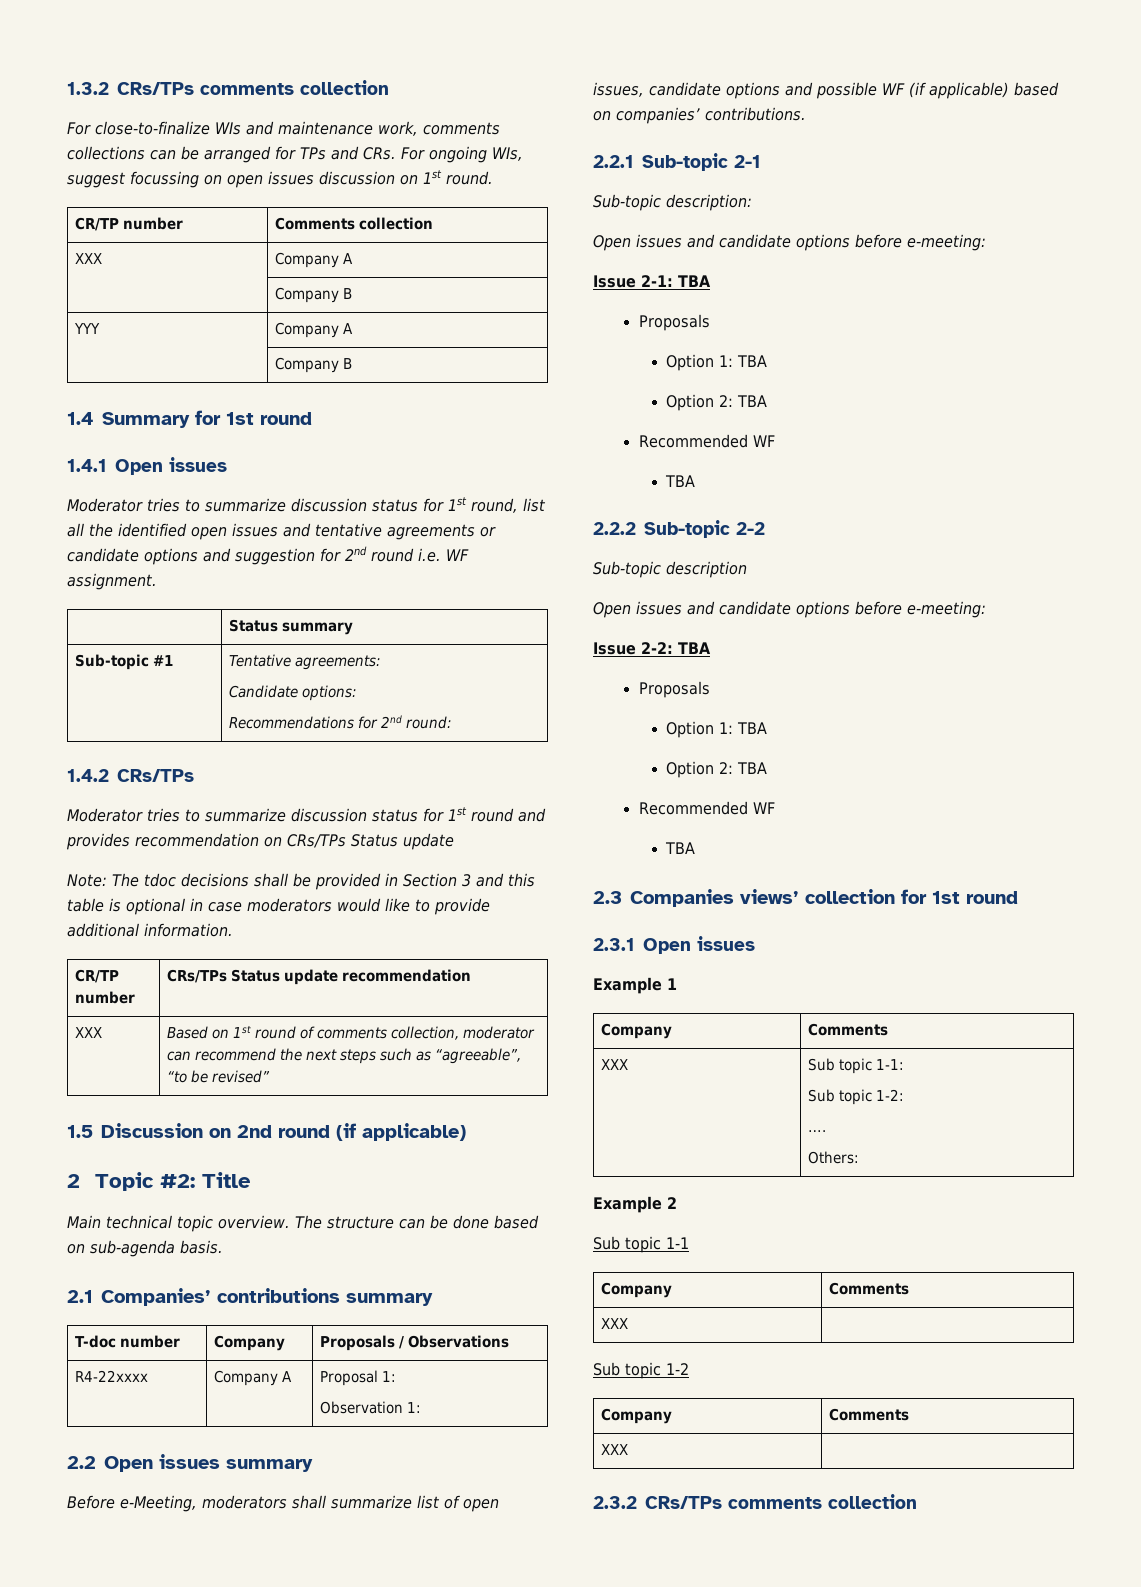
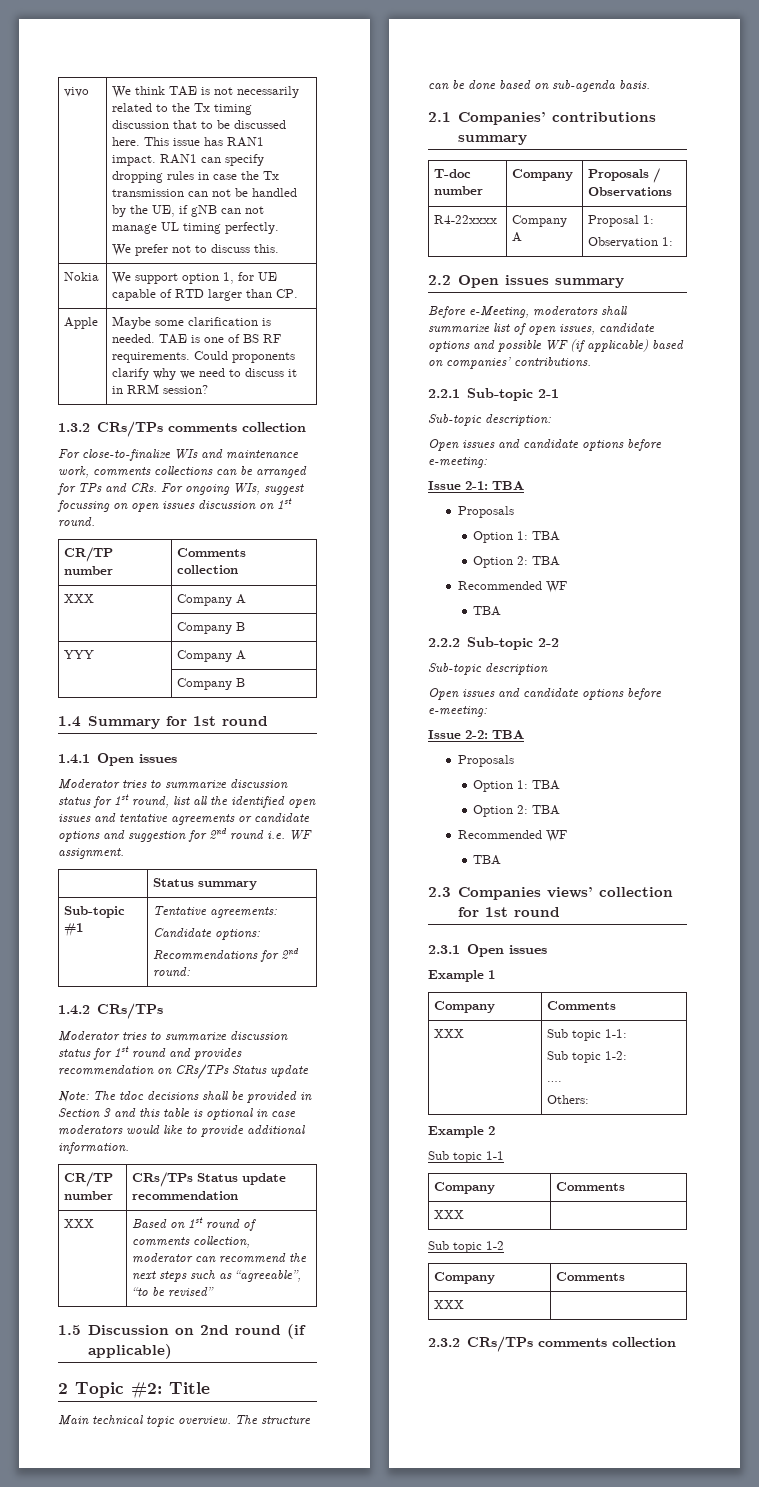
(67, 88) none -> [64,87,90,97] [112,86,300,98] [112,103,253,115] [112,120,287,129] [112,137,265,147] [112,154,265,166] [112,171,280,183] [112,188,298,197] [112,205,265,217] [112,222,280,234] [112,244,280,256] [64,272,100,281] [112,272,278,284] [112,289,299,301] [64,317,99,329] [112,316,272,329] [112,334,282,344] [112,351,296,363] [112,368,298,380] [112,384,209,394] vivo | We think TAE is not necessarily related to the Tx timing discussion that to be discussed here. This issue has RAN1 impact. RAN1 can specify dropping rules in case the Tx transmission can not be handled by the UE, if gNB can not manage UL timing perfectly. // We prefer not to discuss this. // Nokia | We support option 1, for UE capable of RTD larger than CP. // Apple | Maybe some clarification is needed. TAE is one of BS RF requirements. Could proponents clarify why we need to discuss it in RRM session? //

